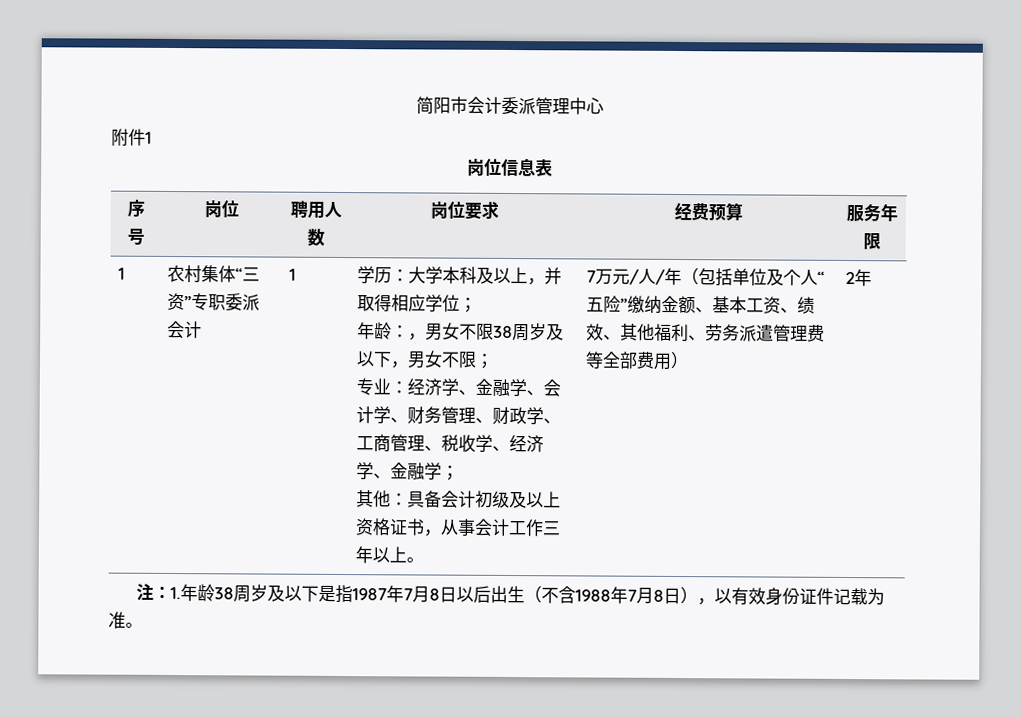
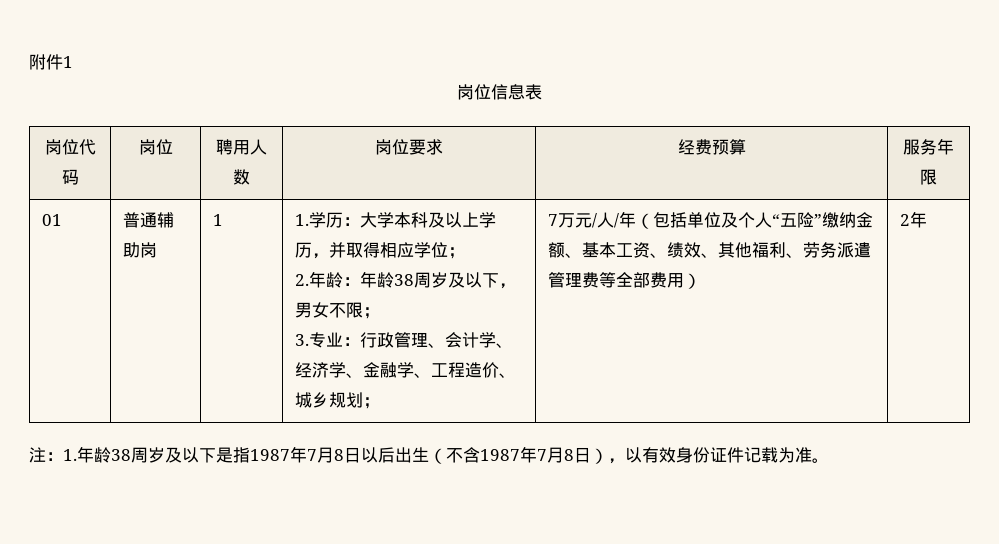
[415,96,604,115] 简阳市会计委派管理中心 // -> (29, 62) none
[126,199,145,217] [126,228,145,245] 序号 -> [44,139,96,155] [61,169,79,185] 岗位代码
[118,267,126,280] [167,264,261,283] [167,292,261,311] [167,320,203,339] [289,268,297,281] 1 | 农村集体“三资”专职委派会计 | 1 | -> [42,214,63,226] [123,212,175,228] [123,242,158,258] [213,214,224,226] [295,214,310,226] 01 | 普通辅助岗 | 1 | 1.
(529, 275) none -> [479,212,497,228] [295,242,313,258] 学历
[357,322,495,341] 年龄：，男女不限 -> [295,271,395,288] 2.年龄：年龄
[356,378,562,397] [356,406,562,426] [356,434,545,453] [356,462,460,481] [356,490,562,509] [355,518,562,537] [355,546,425,564] 专业：经济学、金融学、会计学、财务管理、财政学、工商管理、税收学、经济学、金融学； // 其他：具备会计初级及以上资格证书，从事会计工作三年以上。 -> [295,332,514,348] [295,362,517,378] [295,392,381,409] 3.专业：行政管理、会计学、经济学、金融学、工程造价、城乡规划；
[574,589,611,602] 1988 -> [480,449,520,461] 1987

